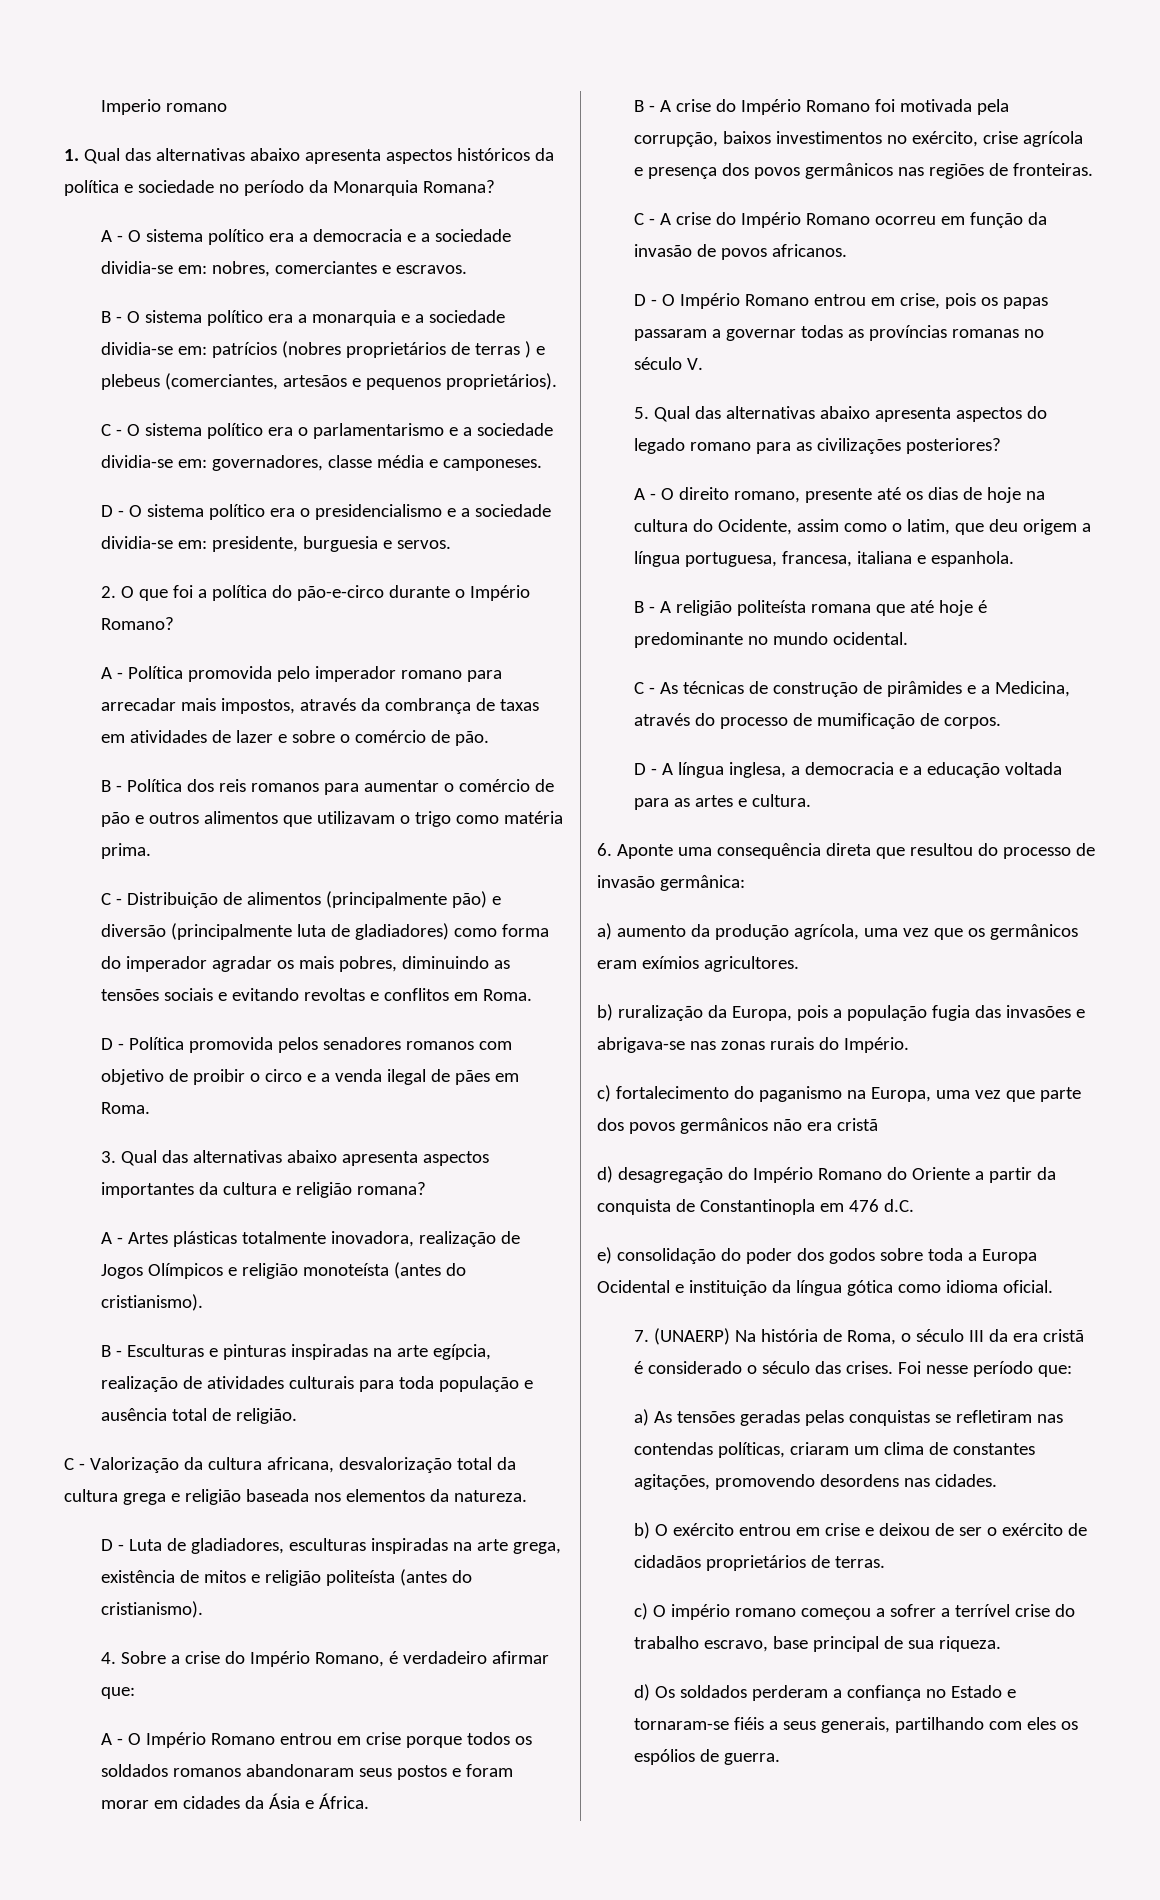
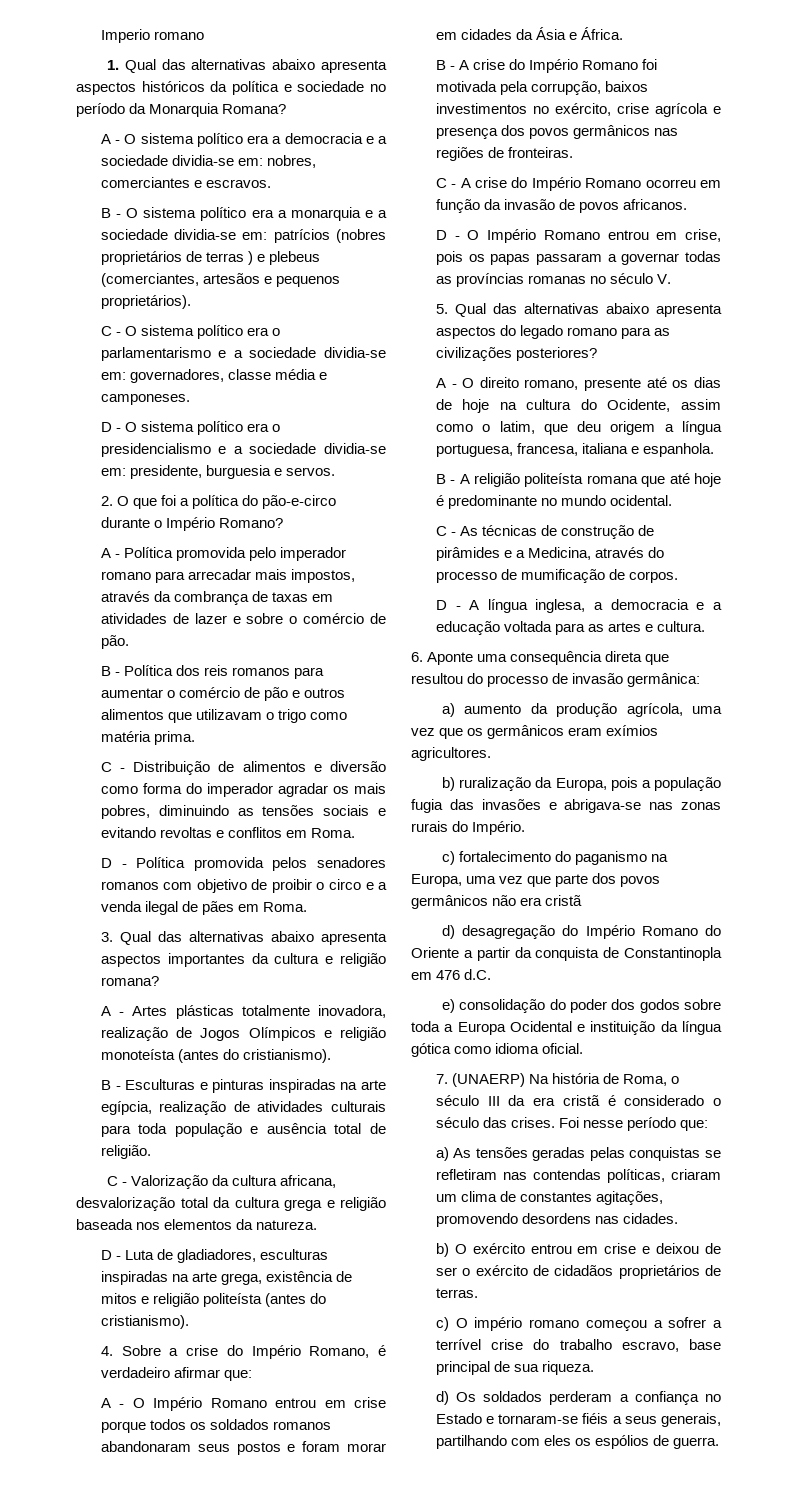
[325,891,501,908] [100,923,449,940] (principalmente pão) e diversão (principalmente luta de gladiadores) -> [313,761,386,772] e diversão

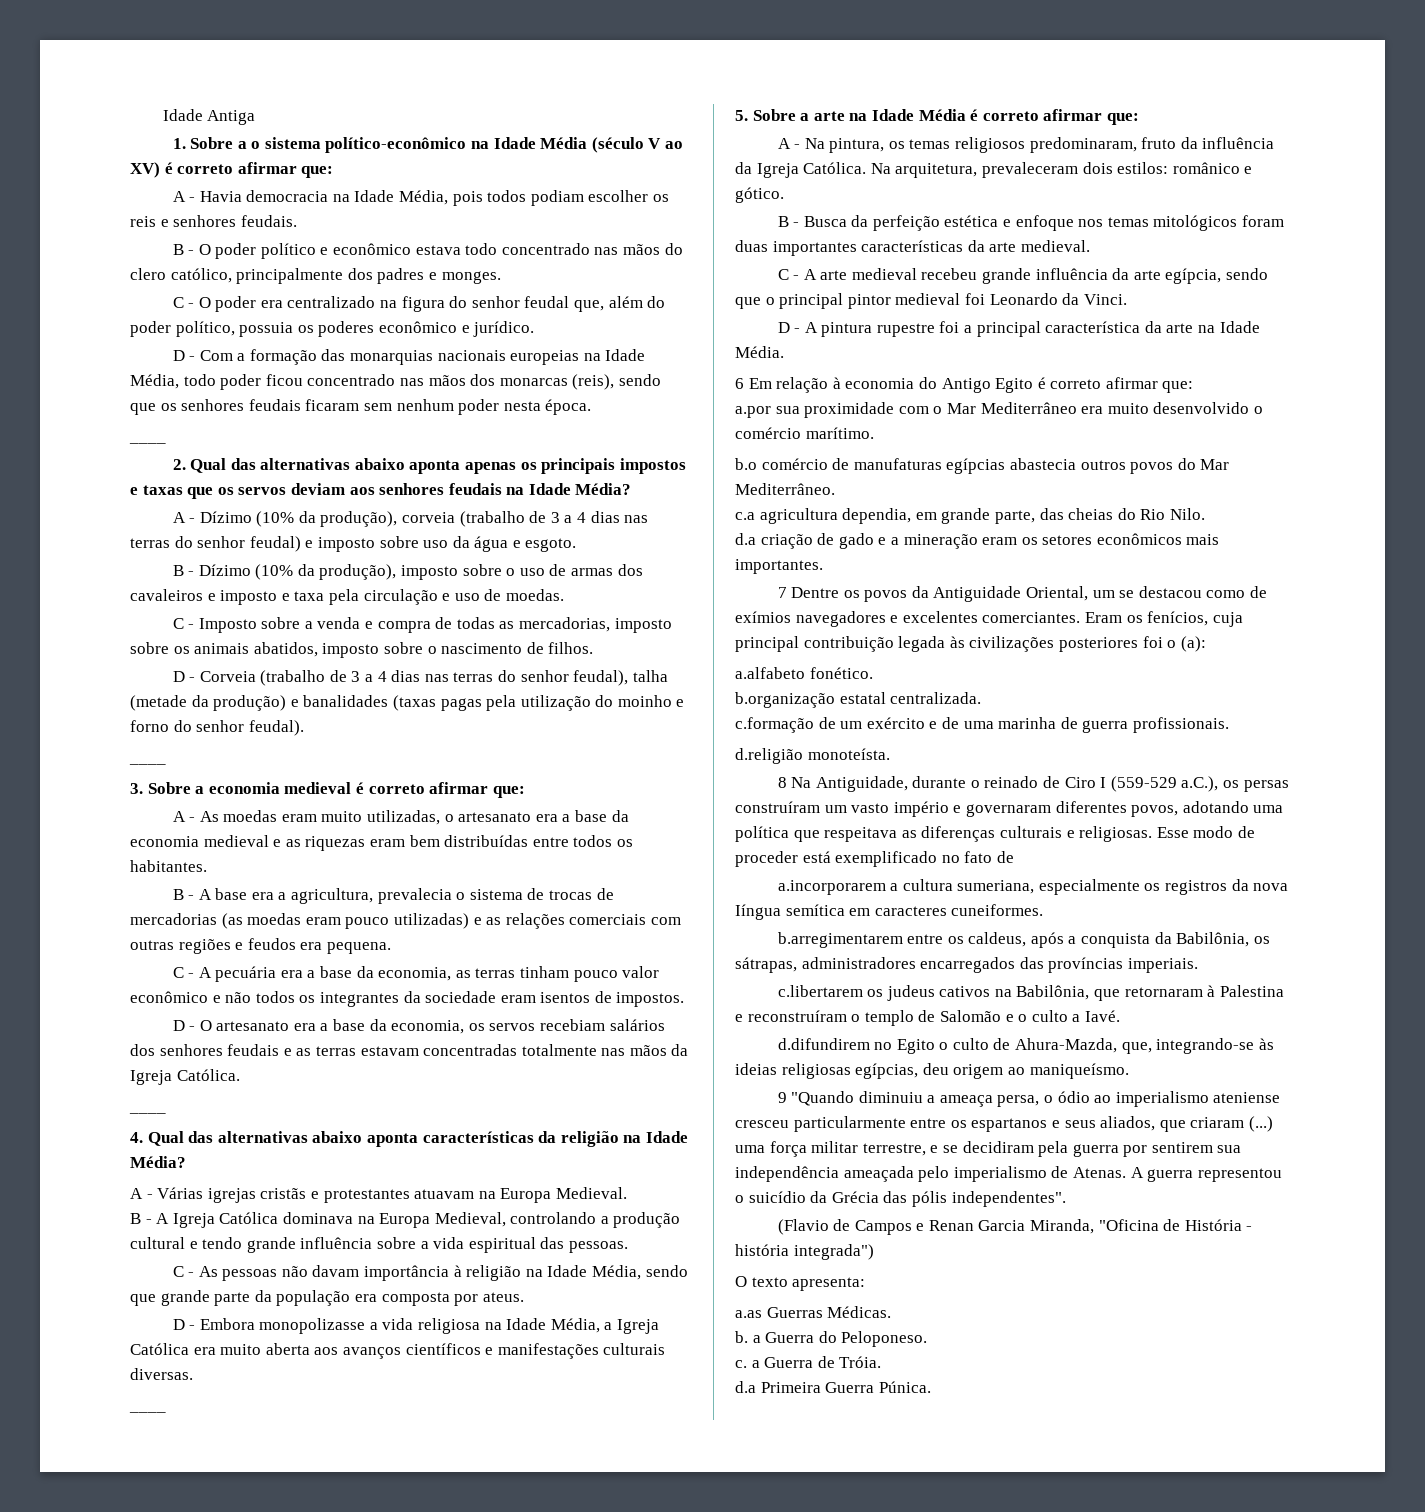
[100,29,204,43] Imperio romano -> [162,109,256,125] Idade Antiga
[124,59,387,73] [76,81,386,95] [76,103,287,117] [100,133,387,147] [100,155,317,168] [100,177,272,188] [100,207,387,221] [100,229,386,243] [100,251,321,265] [100,273,341,287] [100,295,191,309] [100,325,281,339] [100,347,386,361] [100,369,328,383] [100,394,190,405] [100,421,281,435] [100,443,386,457] [100,465,336,479] [100,495,337,509] [100,517,284,531] [100,547,347,561] [100,569,356,583] [100,591,334,605] [100,613,386,624] [100,635,129,649] [100,665,325,679] [100,687,346,701] [100,709,348,723] [100,731,195,745] [100,761,386,775] [100,783,386,797] [100,805,386,819] [100,827,356,838] [100,857,386,871] [100,879,387,893] [100,901,308,915] [100,931,387,945] [100,953,386,967] [100,976,159,986] [100,1005,386,1019] [100,1027,386,1041] [100,1049,332,1063] [100,1079,386,1093] [100,1101,386,1115] [100,1123,386,1137] [100,1145,151,1159] [107,1175,337,1189] [76,1197,386,1211] [76,1219,318,1230] [100,1249,329,1263] [100,1271,353,1285] [100,1293,327,1307] [100,1315,189,1329] [100,1345,386,1359] [100,1367,253,1381] [100,1397,386,1411] [100,1419,332,1433] [100,1441,386,1455] [435,27,624,40] [435,59,658,73] [435,81,649,95] [435,103,721,117] [435,125,679,139] [435,147,574,161] [435,177,721,191] [435,199,688,213] [435,229,721,243] [435,251,721,265] [435,273,672,287] [435,303,722,317] [435,325,671,339] [435,347,597,361] [435,377,721,391] [435,399,721,413] [435,421,722,435] [435,443,715,457] [435,473,721,487] [435,495,673,509] [435,525,655,539] [435,547,665,561] [435,569,679,583] [435,599,722,613] [435,621,706,635] [411,651,670,665] [411,673,701,687] [442,703,722,717] [411,725,659,739] [411,747,491,761] [442,777,721,791] [411,799,721,813] [411,821,526,835] [442,851,669,865] [411,873,661,887] [411,895,583,909] [442,925,721,939] [411,947,722,961] [411,969,492,980] [442,999,721,1013] [411,1021,722,1035] [411,1043,584,1057] [435,1073,680,1087] [435,1095,721,1106] [435,1117,709,1131] [435,1147,721,1161] [435,1169,721,1183] [435,1191,664,1205] [435,1213,679,1227] [435,1243,721,1257] [435,1265,721,1279] [435,1288,478,1298] [435,1317,722,1331] [435,1339,721,1352] [435,1361,595,1375] [435,1391,721,1405] [435,1413,721,1427] [435,1435,720,1449] Qual das alternativas abaixo apresenta aspectos históricos da política e sociedade no período da Monarquia Romana? // A - O sistema político era a democracia e a sociedade dividia-se em: nobres, comerciantes e escravos. // B - O sistema político era a monarquia e a sociedade dividia-se em: patrícios (nobres proprietários de terras ) e plebeus (comerciantes, artesãos e pequenos proprietários). // C - O sistema político era o parlamentarismo e a sociedade dividia-se em: governadores, classe média e camponeses. // D - O sistema político era o presidencialismo e a sociedade dividia-se em: presidente, burguesia e servos. // 2. O que foi a política do pão-e-circo durante o Império Romano? // A - Política promovida pelo imperador romano para arrecadar mais impostos, através da combrança de taxas em atividades de lazer e sobre o comércio de pão. // B - Política dos reis romanos para aumentar o comércio de pão e outros alimentos que utilizavam o trigo como matéria prima. // C - Distribuição de alimentos e diversão como forma do imperador agradar os mais pobres, diminuindo as tensões sociais e evitando revoltas e conflitos em Roma. // D - Política promovida pelos senadores romanos com objetivo de proibir o circo e a venda ilegal de pães em Roma. // 3. Qual das alternativas abaixo apresenta aspectos importantes da cultura e religião romana? // A - Artes plásticas totalmente inovadora, realização de Jogos Olímpicos e religião monoteísta (antes do cristianismo). // B - Esculturas e pinturas inspiradas na arte egípcia, realização de atividades culturais para toda população e ausência total de religião. // C - Valorização da cultura africana, desvalorização total da cultura grega e religião baseada nos elementos da natureza. // D - Luta de gladiadores, esculturas inspiradas na arte grega, existência de mitos e religião politeísta (antes do cristianismo). // 4. Sobre a crise do Império Romano, é verdadeiro afirmar que: // A - O Império Romano entrou em crise porque todos os soldados romanos abandonaram seus postos e foram morar em cidades da Ásia e África. // B - A crise do Império Romano foi motivada pela corrupção, baixos investimentos no exército, crise agrícola e presença dos povos germânicos nas regiões de fronteiras. // C - A crise do Império Romano ocorreu em função da invasão de povos africanos. // D - O Império Romano entrou em crise, pois os papas passaram a governar todas as províncias romanas no século V. // 5. Qual das alternativas abaixo apresenta aspectos do legado romano para as civilizações posteriores? // A - O direito romano, presente até os dias de hoje na cultura do Ocidente, assim como o latim, que deu origem a língua portuguesa, francesa, italiana e espanhola. // B - A religião politeísta romana que até hoje é predominante no mundo ocidental. // C - As técnicas de construção de pirâmides e a Medicina, através do processo de mumificação de corpos. // D - A língua inglesa, a democracia e a educação voltada para as artes e cultura. // 6. Aponte uma consequência direta que resultou do processo de invasão germânica: // a) aumento da produção agrícola, uma vez que os germânicos eram exímios agricultores. // b) ruralização da Europa, pois a população fugia das invasões e abrigava-se nas zonas rurais do Império. // c) fortalecimento do paganismo na Europa, uma vez que parte dos povos germânicos não era cristã // d) desagregação do Império Romano do Oriente a partir da conquista de Constantinopla em 476 d.C. // e) consolidação do poder dos godos sobre toda a Europa Ocidental e instituição da língua gótica como idioma oficial. // 7. (UNAERP) Na história de Roma, o século III da era cristã é considerado o século das crises. Foi nesse período que: // a) As tensões geradas pelas conquistas se refletiram nas contendas políticas, criaram um clima de constantes agitações, promovendo desordens nas cidades. // b) O exército entrou em crise e deixou de ser o exército de cidadãos proprietários de terras. // c) O império romano começou a sofrer a terrível crise do trabalho escravo, base principal de sua riqueza. // d) Os soldados perderam a confiança no Estado e tornaram-se fiéis a seus generais, partilhando com eles os espólios de guerra. -> [190,137,684,153] [130,162,334,178] [172,190,670,206] [130,215,297,227] [172,243,683,259] [130,268,501,284] [172,296,666,312] [130,321,535,337] [172,349,646,365] [130,374,661,390] [130,399,592,415] [129,442,166,444] [172,458,686,474] [130,483,632,499] [172,511,649,527] [130,536,577,552] [172,564,643,580] [130,589,564,605] [172,617,672,633] [130,642,594,658] [172,670,668,686] [130,695,685,711] [130,720,304,736] [129,763,166,765] [130,782,525,798] [172,810,629,825] [130,835,633,851] [130,860,207,872] [172,888,614,904] [130,913,681,929] [130,938,391,954] [172,966,660,982] [130,991,685,1007] [172,1019,665,1034] [130,1044,689,1056] [130,1069,240,1085] [129,1112,166,1114] [130,1131,688,1147] [130,1156,186,1168] [130,1187,627,1203] [130,1212,681,1228] [130,1237,628,1253] [172,1265,688,1281] [130,1290,524,1306] [172,1318,660,1334] [130,1343,666,1359] [130,1368,193,1380] [129,1411,166,1413] [735,109,1139,125] [777,137,1275,153] [735,162,1253,178] [735,187,784,203] [777,215,1285,231] [735,240,1090,256] [777,268,1269,284] [735,293,1127,309] [777,321,1260,337] [735,346,784,358] [735,377,1194,393] [735,402,1263,418] [735,427,874,439] [735,458,1230,474] [735,483,835,495] [735,508,1205,524] [735,533,1220,549] [735,559,823,574] [777,586,1268,602] [735,611,1243,627] [735,636,1206,652] [735,667,873,679] [735,692,982,708] [735,717,1229,733] [735,748,890,764] [777,776,1289,792] [735,801,1284,817] [735,826,1255,842] [735,851,1014,867] [777,879,1289,895] [735,904,1044,920] [777,932,1270,948] [735,957,1198,973] [777,985,1284,1001] [735,1010,1120,1026] [777,1038,1274,1054] [735,1063,1129,1079] [777,1091,1281,1107] [735,1116,1273,1132] [735,1141,1242,1157] [735,1166,1282,1182] [735,1191,1066,1207] [777,1219,1253,1235] [735,1244,874,1260] [735,1276,866,1291] [735,1306,892,1318] [735,1331,928,1347] [735,1356,882,1368] [735,1381,931,1393] Sobre a o sistema político-econômico na Idade Média (século V ao XV) é correto afirmar que: // A - Havia democracia na Idade Média, pois todos podiam escolher os reis e senhores feudais. // B - O poder político e econômico estava todo concentrado nas mãos do clero católico, principalmente dos padres e monges. // C - O poder era centralizado na figura do senhor feudal que, além do poder político, possuia os poderes econômico e jurídico. // D - Com a formação das monarquias nacionais europeias na Idade Média, todo poder ficou concentrado nas mãos dos monarcas (reis), sendo que os senhores feudais ficaram sem nenhum poder nesta época. // ____ // 2. Qual das alternativas abaixo aponta apenas os principais impostos e taxas que os servos deviam aos senhores feudais na Idade Média? // A - Dízimo (10% da produção), corveia (trabalho de 3 a 4 dias nas terras do senhor feudal) e imposto sobre uso da água e esgoto. // B - Dízimo (10% da produção), imposto sobre o uso de armas dos cavaleiros e imposto e taxa pela circulação e uso de moedas. // C - Imposto sobre a venda e compra de todas as mercadorias, imposto sobre os animais abatidos, imposto sobre o nascimento de filhos. // D - Corveia (trabalho de 3 a 4 dias nas terras do senhor feudal), talha (metade da produção) e banalidades (taxas pagas pela utilização do moinho e forno do senhor feudal). // ____ // 3. Sobre a economia medieval é correto afirmar que: // A - As moedas eram muito utilizadas, o artesanato era a base da economia medieval e as riquezas eram bem distribuídas entre todos os habitantes. // B - A base era a agricultura, prevalecia o sistema de trocas de mercadorias (as moedas eram pouco utilizadas) e as relações comerciais com outras regiões e feudos era pequena. // C - A pecuária era a base da economia, as terras tinham pouco valor econômico e não todos os integrantes da sociedade eram isentos de impostos. // D - O artesanato era a base da economia, os servos recebiam salários dos senhores feudais e as terras estavam concentradas totalmente nas mãos da Igreja Católica. // ____ // 4. Qual das alternativas abaixo aponta características da religião na Idade Média? // A - Várias igrejas cristãs e protestantes atuavam na Europa Medieval. // B - A Igreja Católica dominava na Europa Medieval, controlando a produção cultural e tendo grande influência sobre a vida espiritual das pessoas. // C - As pessoas não davam importância à religião na Idade Média, sendo que grande parte da população era composta por ateus. // D - Embora monopolizasse a vida religiosa na Idade Média, a Igreja Católica era muito aberta aos avanços científicos e manifestações culturais diversas. // ____ // 5. Sobre a arte na Idade Média é correto afirmar que: // A - Na pintura, os temas religiosos predominaram, fruto da influência da Igreja Católica. Na arquitetura, prevaleceram dois estilos: românico e gótico. // B - Busca da perfeição estética e enfoque nos temas mitológicos foram duas importantes características da arte medieval. // C - A arte medieval recebeu grande influência da arte egípcia, sendo que o principal pintor medieval foi Leonardo da Vinci. // D - A pintura rupestre foi a principal característica da arte na Idade Média. // 6 Em relação à economia do Antigo Egito é correto afirmar que: // a.por sua proximidade com o Mar Mediterrâneo era muito desenvolvido o comércio marítimo. // b.o comércio de manufaturas egípcias abastecia outros povos do Mar Mediterrâneo. // c.a agricultura dependia, em grande parte, das cheias do Rio Nilo. // d.a criação de gado e a mineração eram os setores econômicos mais importantes. // 7 Dentre os povos da Antiguidade Oriental, um se destacou como de exímios navegadores e excelentes comerciantes. Eram os fenícios, cuja principal contribuição legada às civilizações posteriores foi o (a): // a.alfabeto fonético. // b.organização estatal centralizada. // c.formação de um exército e de uma marinha de guerra profissionais. // d.religião monoteísta. // 8 Na Antiguidade, durante o reinado de Ciro I (559-529 a.C.), os persas construíram um vasto império e governaram diferentes povos, adotando uma política que respeitava as diferenças culturais e religiosas. Esse modo de proceder está exemplificado no fato de // a.incorporarem a cultura sumeriana, especialmente os registros da nova Iíngua semítica em caracteres cuneiformes. // b.arregimentarem entre os caldeus, após a conquista da Babilônia, os sátrapas, administradores encarregados das províncias imperiais. // c.libertarem os judeus cativos na Babilônia, que retornaram à Palestina e reconstruíram o templo de Salomão e o culto a Iavé. // d.difundirem no Egito o culto de Ahura-Mazda, que, integrando-se às ideias religiosas egípcias, deu origem ao maniqueísmo. // 9 "Quando diminuiu a ameaça persa, o ódio ao imperialismo ateniense cresceu particularmente entre os espartanos e seus aliados, que criaram (...) uma força militar terrestre, e se decidiram pela guerra por sentirem sua independência ameaçada pelo imperialismo de Atenas. A guerra representou o suicídio da Grécia das pólis independentes". // (Flavio de Campos e Renan Garcia Miranda, "Oficina de História - história integrada") // O texto apresenta: // a.as Guerras Médicas. // b. a Guerra do Peloponeso. // c. a Guerra de Tróia. // d.a Primeira Guerra Púnica.

